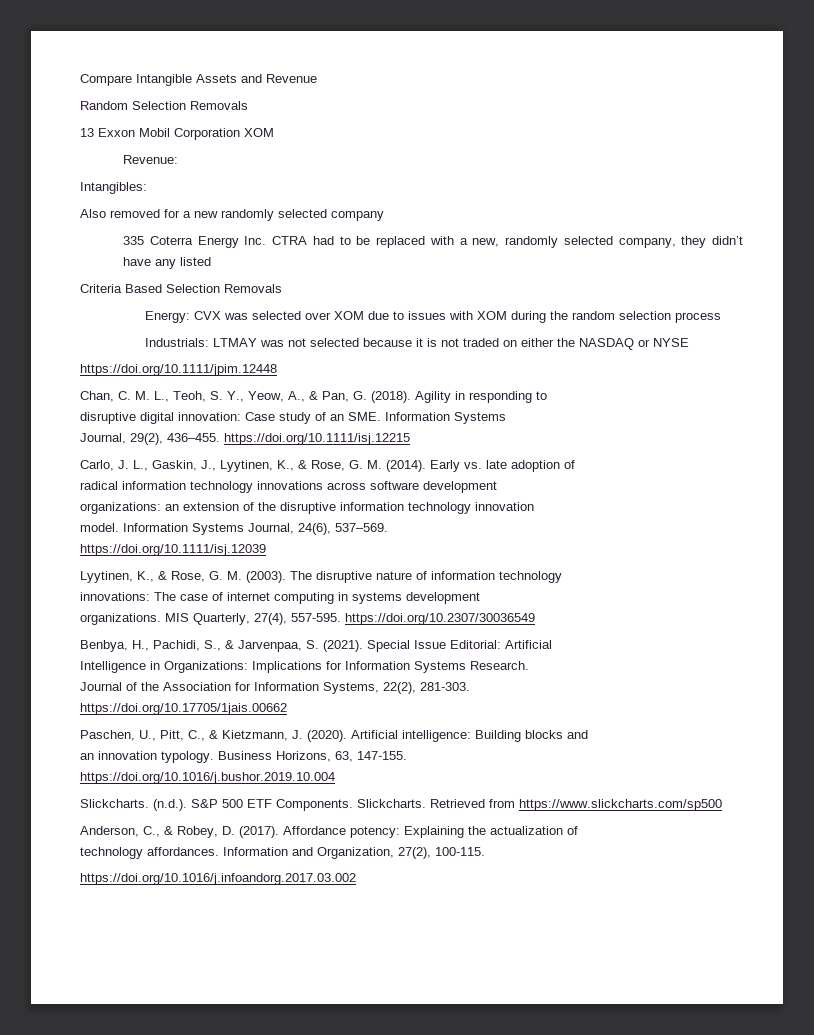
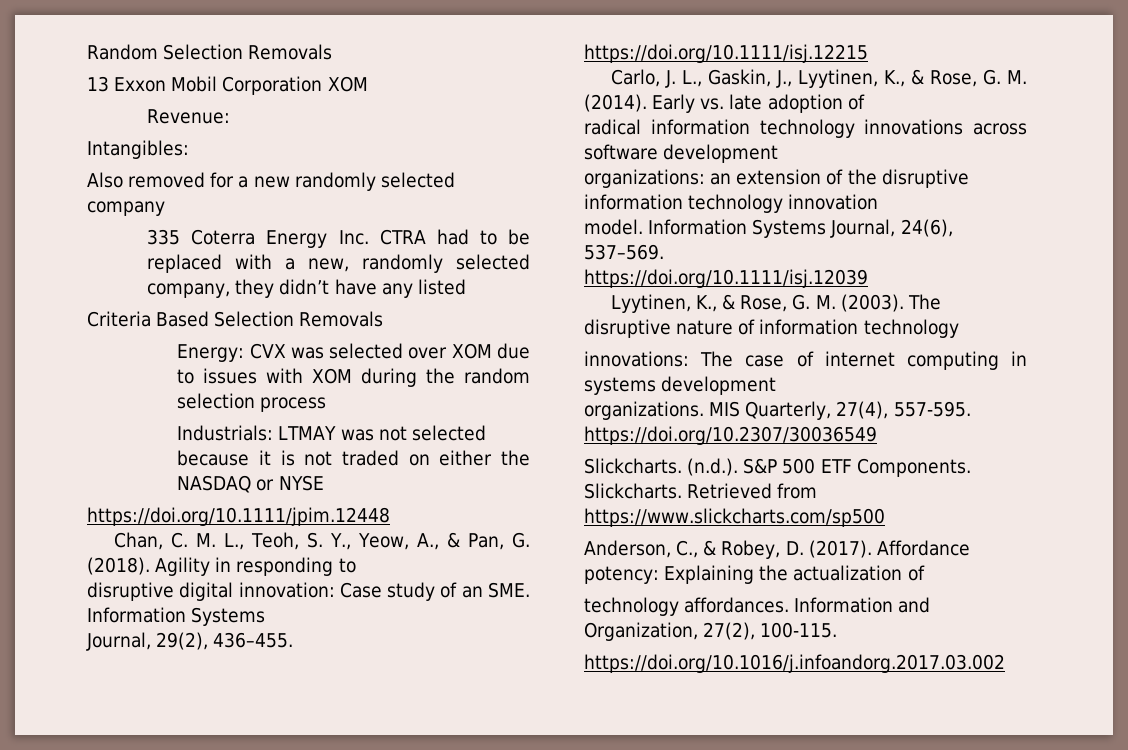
[80,74,317,86] Compare Intangible Assets and Revenue // -> (87, 52) none
[80,640,552,652] [80,661,529,673] [80,682,470,694] [80,703,287,715] [80,730,588,742] [80,751,407,763] [80,772,335,784] // Benbya, H., Pachidi, S., & Jarvenpaa, S. (2021). Special Issue Editorial: Artificial // Intelligence in Organizations: Implications for Information Systems Research. // Journal of the Association for Information Systems, 22(2), 281-303. // https://doi.org/10.17705/1jais.00662 // Paschen, U., Pitt, C., & Kietzmann, J. (2020). Artificial intelligence: Building blocks and // an innovation typology. Business Horizons, 63, 147-155. // https://doi.org/10.1016/j.bushor.2019.10.004 -> (877, 435) none

